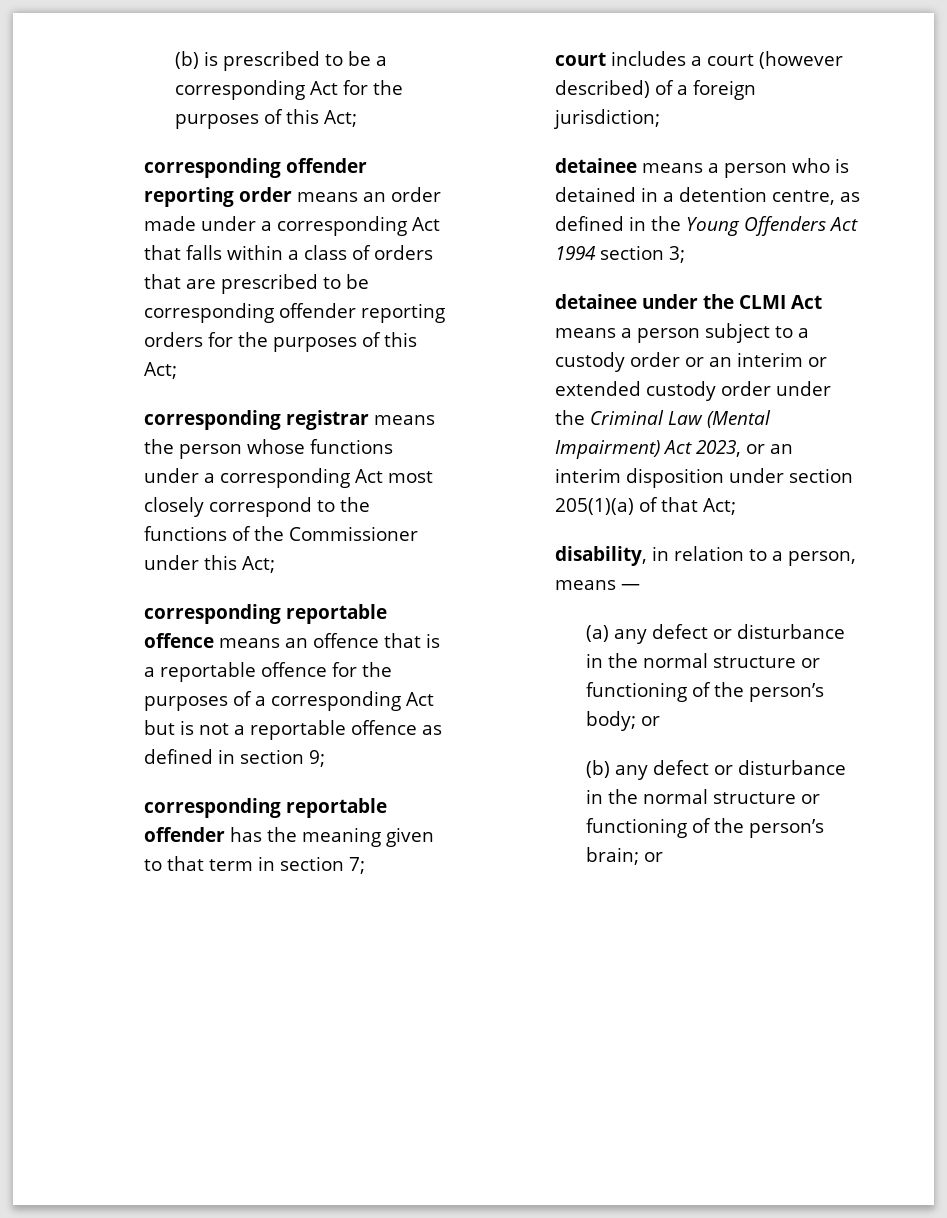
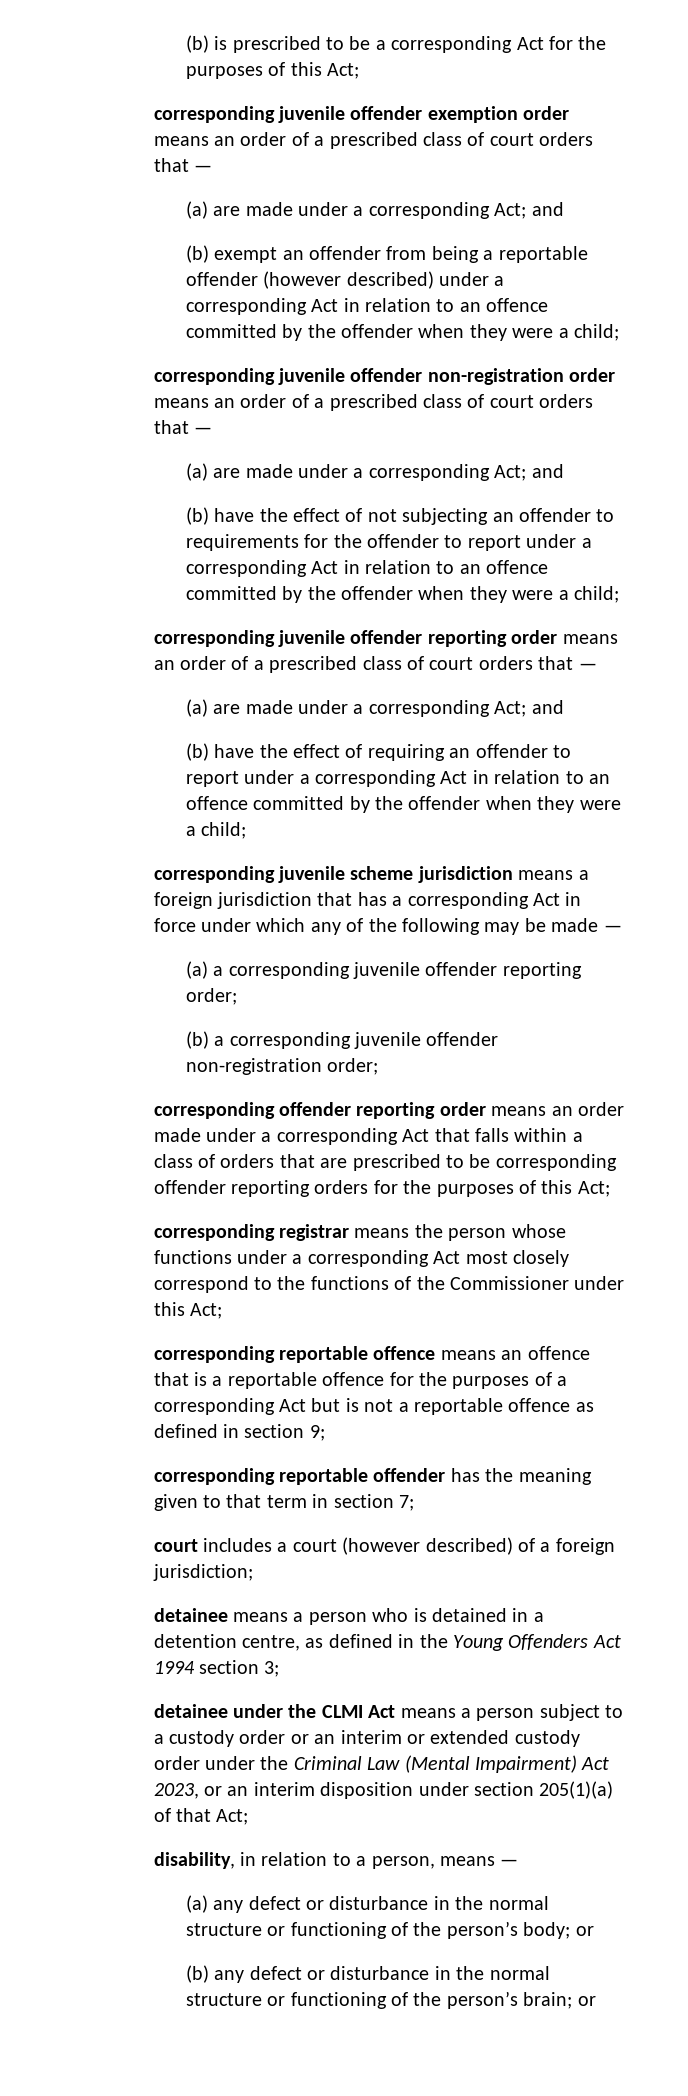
(358, 118) none -> [153,106,570,123] [153,132,594,149] [153,158,212,172] [185,201,564,219] [185,245,588,263] [185,271,505,289] [185,298,549,315] [185,324,620,341] [153,368,616,385] [153,394,594,411] [153,420,212,434] [185,463,564,481] [185,507,615,525] [185,534,592,551] [185,560,549,577] [185,586,620,603] [153,630,618,647] [153,656,597,673] [185,699,564,717] [185,743,572,761] [185,770,611,787] [185,796,621,813] [185,822,247,839] [153,866,589,883] [153,892,582,909] [153,918,622,935] [185,961,582,979] [185,988,237,1005] [185,1031,499,1049] [185,1058,379,1075] // corresponding juvenile offender exemption order means an order of a prescribed class of court orders that — // (a) are made under a corresponding Act; and // (b) exempt an offender from being a reportable offender (however described) under a corresponding Act in relation to an offence committed by the offender when they were a child; // corresponding juvenile offender non-registration order means an order of a prescribed class of court orders that — // (a) are made under a corresponding Act; and // (b) have the effect of not subjecting an offender to requirements for the offender to report under a corresponding Act in relation to an offence committed by the offender when they were a child; // corresponding juvenile offender reporting order means an order of a prescribed class of court orders that — // (a) are made under a corresponding Act; and // (b) have the effect of requiring an offender to report under a corresponding Act in relation to an offence committed by the offender when they were a child; // corresponding juvenile scheme jurisdiction means a foreign jurisdiction that has a corresponding Act in force under which any of the following may be made — // (a) a corresponding juvenile offender reporting order; // (b) a corresponding juvenile offender non-registration order;

